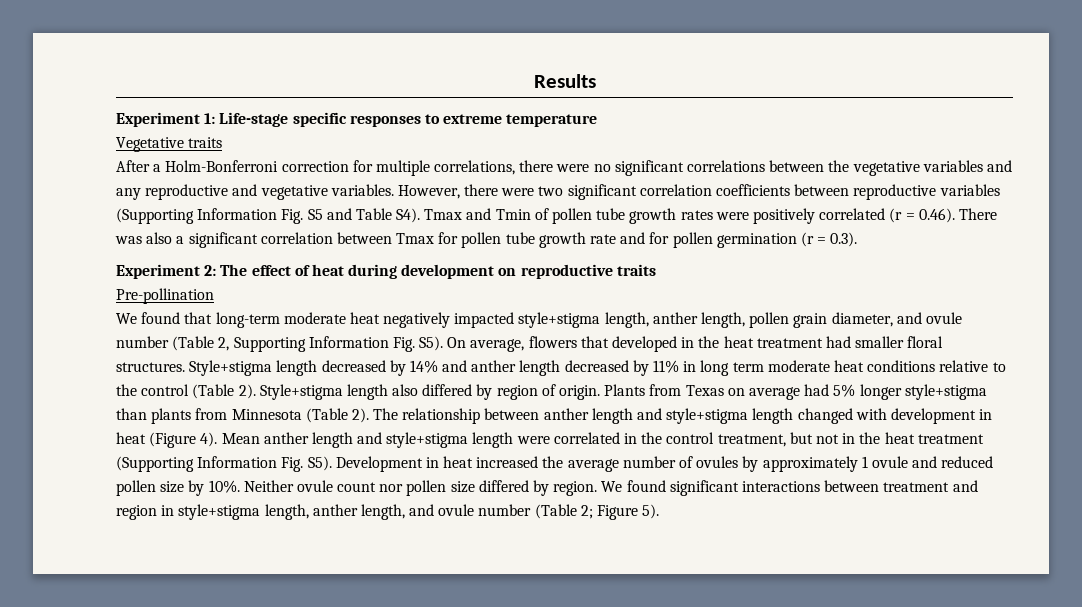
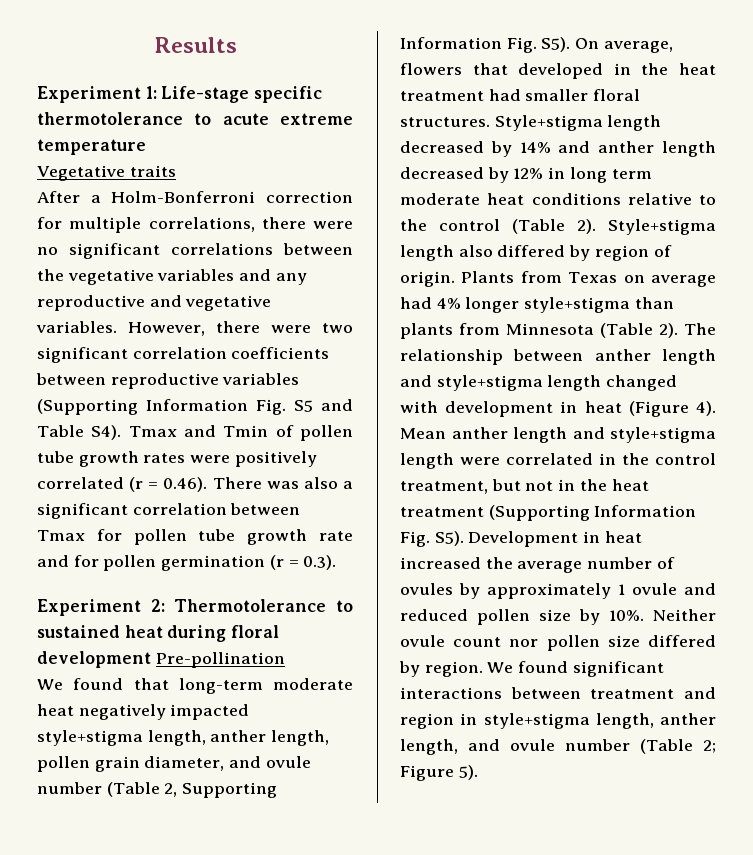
[349,114,440,127] responses to -> [37,112,269,125] thermotolerance to acute
[220,264,656,279] The effect of heat during development on reproductive traits // -> [174,599,353,612] [37,625,280,642] [37,651,151,668] Thermotolerance to sustained heat during floral development
[653,360,680,373] 11% -> [513,168,544,179] 12%
[833,384,856,397] 5% -> [436,298,461,309] 4%

